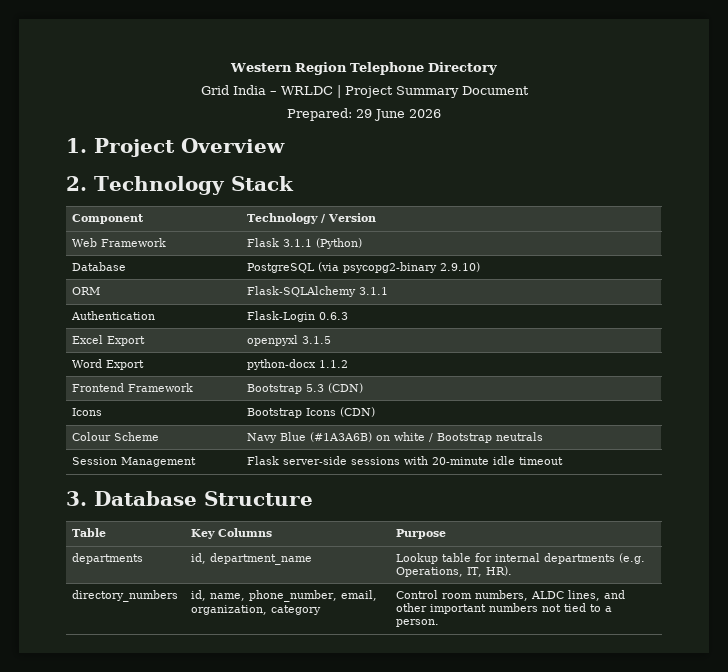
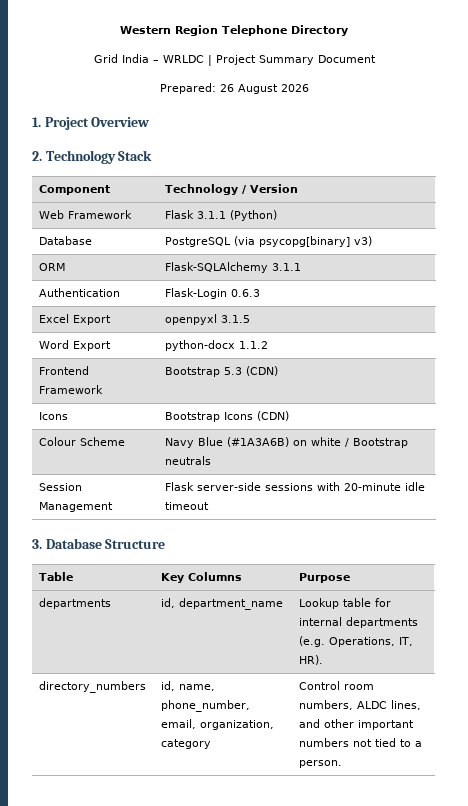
[356,109,405,121] 29 June -> [219,84,278,94] 26 August
[343,262,481,273] psycopg2-binary 2.9.10) -> [259,236,373,247] psycopg[binary] v3)

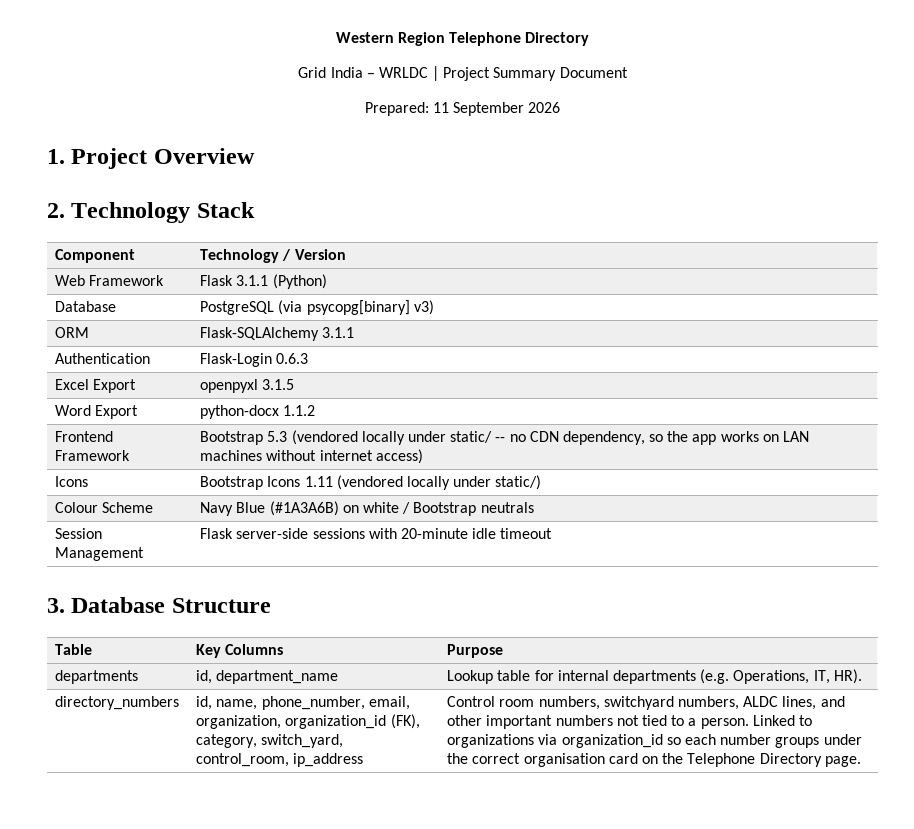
[219,84,278,94] 26 August -> [432,102,525,116] 11 September
[246,366,279,376] [39,412,69,420] [165,411,290,422] (CDN) // Icons | Bootstrap Icons (CDN) -> [291,430,809,445] [200,449,423,464] [55,476,89,487] [200,475,542,490] (vendored locally under static/ -- no CDN dependency, so the app works on LAN machines without internet access) // Icons | Bootstrap Icons 1.11 (vendored locally under static/)
[161,739,212,749] category -> [285,714,420,729] [196,734,344,748] [196,753,364,767] organization_id (FK), category, switch_yard, control_room, ip_address
(354, 705) none -> [603,696,739,710] switchyard numbers,
(343, 764) none -> [752,715,812,726] [447,734,862,748] [447,753,861,767] Linked to organizations via organization_id so each number groups under the correct organisation card on the Telephone Directory page.

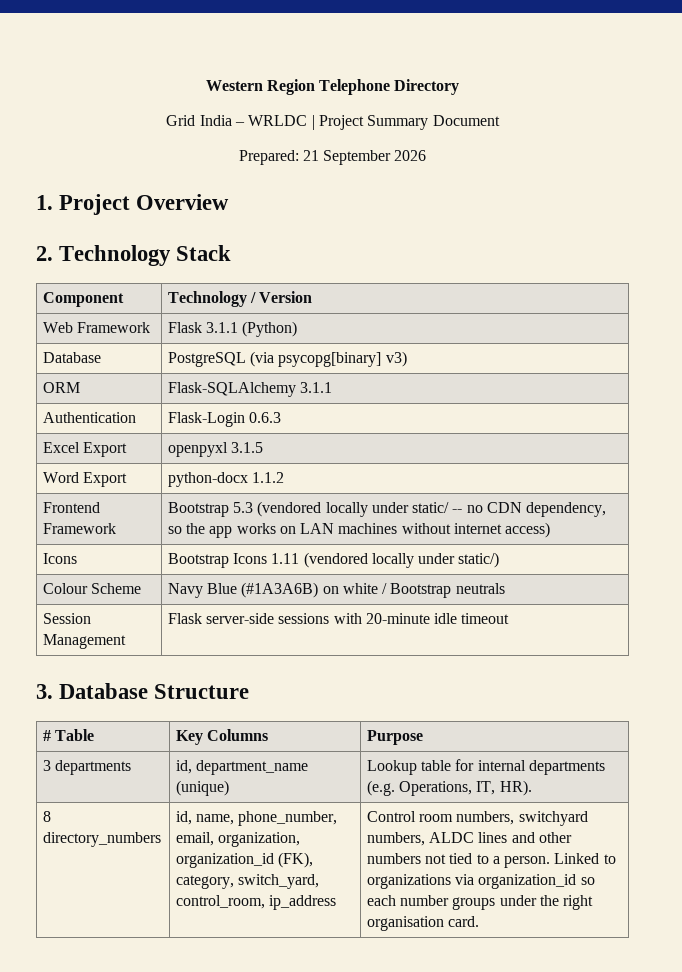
[432,102,449,113] 11 -> [302,150,319,161] 21
(271, 605) none -> [42,730,51,741] #
(504, 651) none -> [42,760,51,771] 3
(339, 677) none -> [175,780,229,796] (unique)
(862, 676) none -> [42,811,51,822] 8
[782,696,817,710] lines, -> [478,832,508,843] lines
[486,715,553,729] important -> (572, 837) none
[472,753,861,767] correct organisation card on the Telephone Directory page. -> [563,895,594,910] [366,916,479,931] right organisation card.

